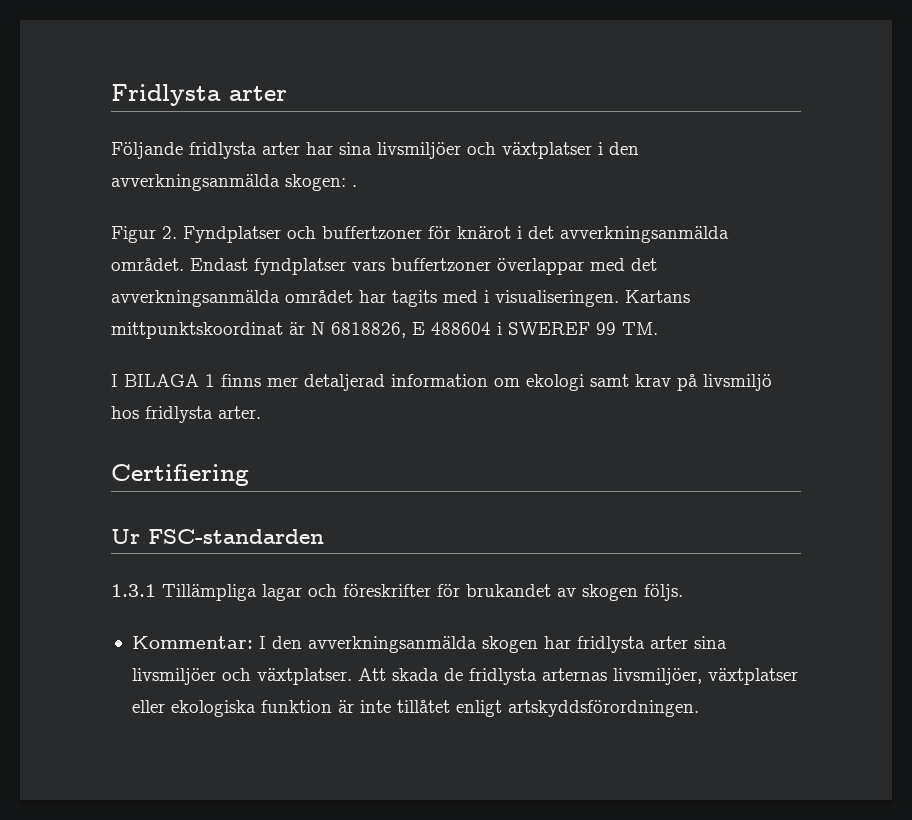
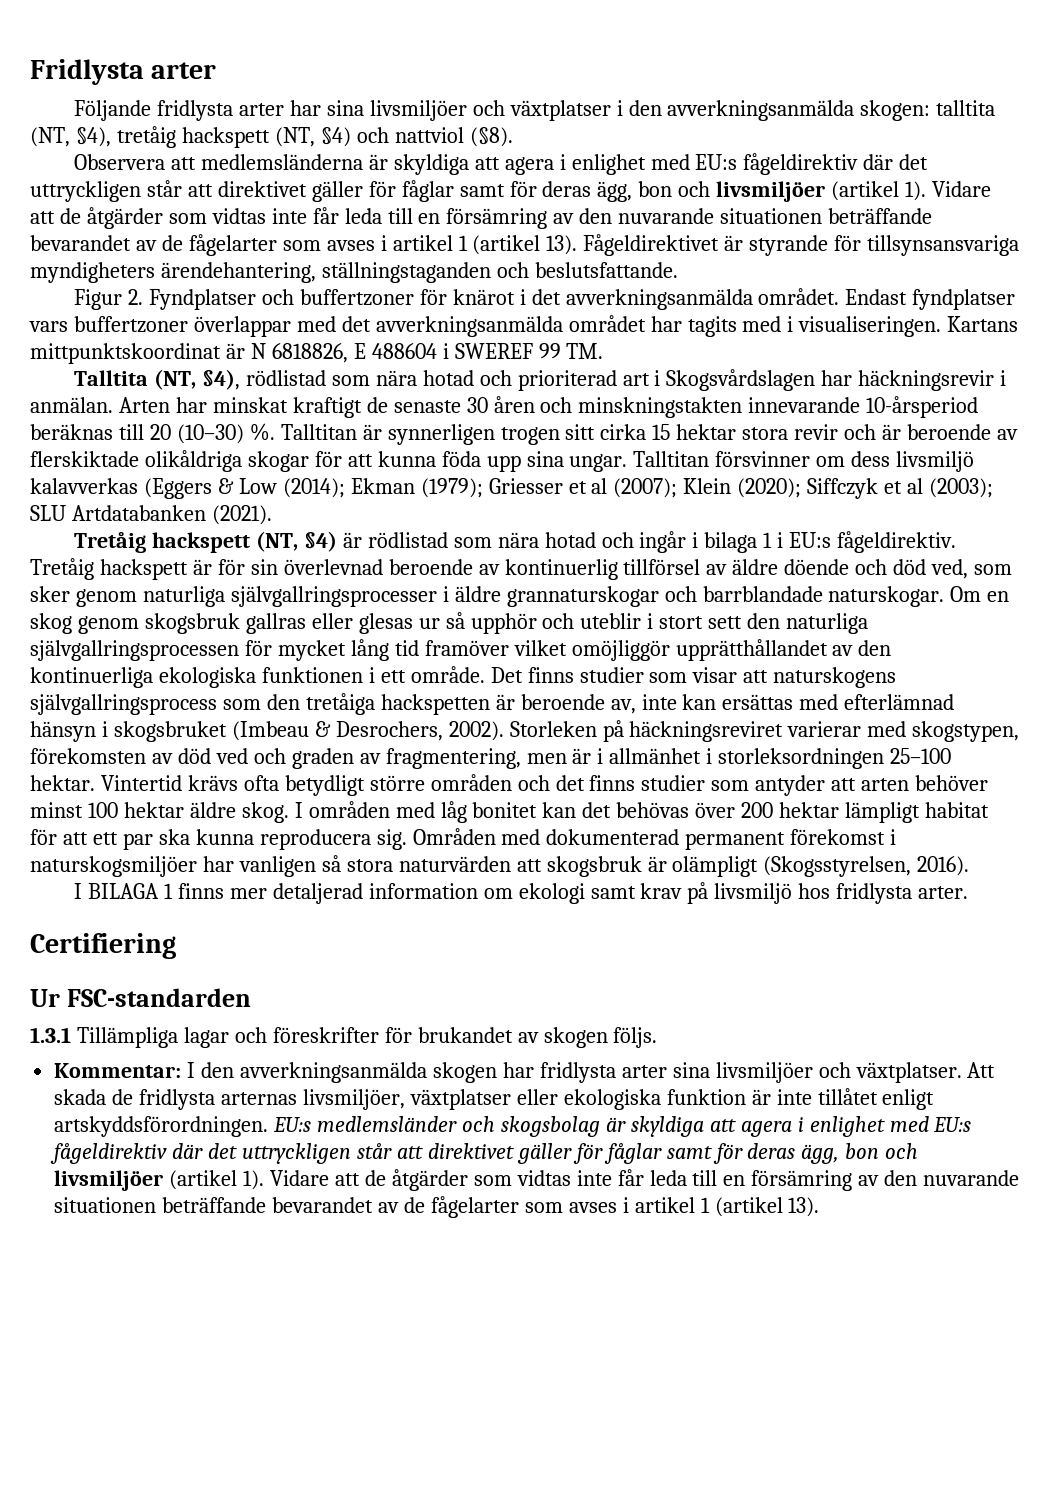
[352,185,357,187] . -> [936,100,996,116] [30,126,513,148] [74,153,929,175] [30,180,992,202] [30,207,933,229] [30,234,1020,256] [30,262,678,283] talltita (NT, §4), tretåig hackspett (NT, §4) och nattviol (§8). // Observera att medlemsländerna är skyldiga att agera i enlighet med EU:s fågeldirektiv där det uttryckligen står att direktivet gäller för fåglar samt för deras ägg, bon och livsmiljöer (artikel 1). Vidare att de åtgärder som vidtas inte får leda till en försämring av den nuvarande situationen beträffande bevarandet av de fågelarter som avses i artikel 1 (artikel 13). Fågeldirektivet är styrande för tillsynsansvariga myndigheters ärendehantering, ställningstaganden och beslutsfattande.
(658, 328) none -> [74,369,1007,391] [30,396,979,418] [30,423,1018,445] [30,450,975,472] [30,478,994,499] [30,505,272,525] [74,531,957,553] [30,558,1013,580] [30,586,1010,607] [30,612,869,634] [30,639,892,661] [30,666,897,688] [30,693,955,715] [30,720,1020,742] [30,748,952,769] [30,774,989,796] [30,801,989,823] [30,828,897,850] [30,855,970,877] // Talltita (NT, §4), rödlistad som nära hotad och prioriterad art i Skogsvårdslagen har häckningsrevir i anmälan. Arten har minskat kraftigt de senaste 30 åren och minskningstakten innevarande 10-årsperiod beräknas till 20 (10–30) %. Talltitan är synnerligen trogen sitt cirka 15 hektar stora revir och är beroende av flerskiktade olikåldriga skogar för att kunna föda upp sina ungar. Talltitan försvinner om dess livsmiljö kalavverkas (Eggers & Low (2014); Ekman (1979); Griesser et al (2007); Klein (2020); Siffczyk et al (2003); SLU Artdatabanken (2021). // Tretåig hackspett (NT, §4) är rödlistad som nära hotad och ingår i bilaga 1 i EU:s fågeldirektiv. Tretåig hackspett är för sin överlevnad beroende av kontinuerlig tillförsel av äldre döende och död ved, som sker genom naturliga självgallringsprocesser i äldre grannaturskogar och barrblandade naturskogar. Om en skog genom skogsbruk gallras eller glesas ur så upphör och uteblir i stort sett den naturliga självgallringsprocessen för mycket lång tid framöver vilket omöjliggör upprätthållandet av den kontinuerliga ekologiska funktionen i ett område. Det finns studier som visar att naturskogens självgallringsprocess som den tretåiga hackspetten är beroende av, inte kan ersättas med efterlämnad hänsyn i skogsbruket (Imbeau & Desrochers, 2002). Storleken på häckningsreviret varierar med skogstypen, förekomsten av död ved och graden av fragmentering, men är i allmänhet i storleksordningen 25–100 hektar. Vintertid krävs ofta betydligt större områden och det finns studier som antyder att arten behöver minst 100 hektar äldre skog. I områden med låg bonitet kan det behövas över 200 hektar lämpligt habitat för att ett par ska kunna reproducera sig. Områden med dokumenterad permanent förekomst i naturskogsmiljöer har vanligen så stora naturvärden att skogsbruk är olämpligt (Skogsstyrelsen, 2016).
(699, 708) none -> [273,1116,972,1137] [50,1143,919,1164] [54,1169,1020,1191] [54,1196,820,1218] EU:s medlemsländer och skogsbolag är skyldiga att agera i enlighet med EU:s fågeldirektiv där det uttryckligen står att direktivet gäller för fåglar samt för deras ägg, bon och livsmiljöer (artikel 1). Vidare att de åtgärder som vidtas inte får leda till en försämring av den nuvarande situationen beträffande bevarandet av de fågelarter som avses i artikel 1 (artikel 13).

